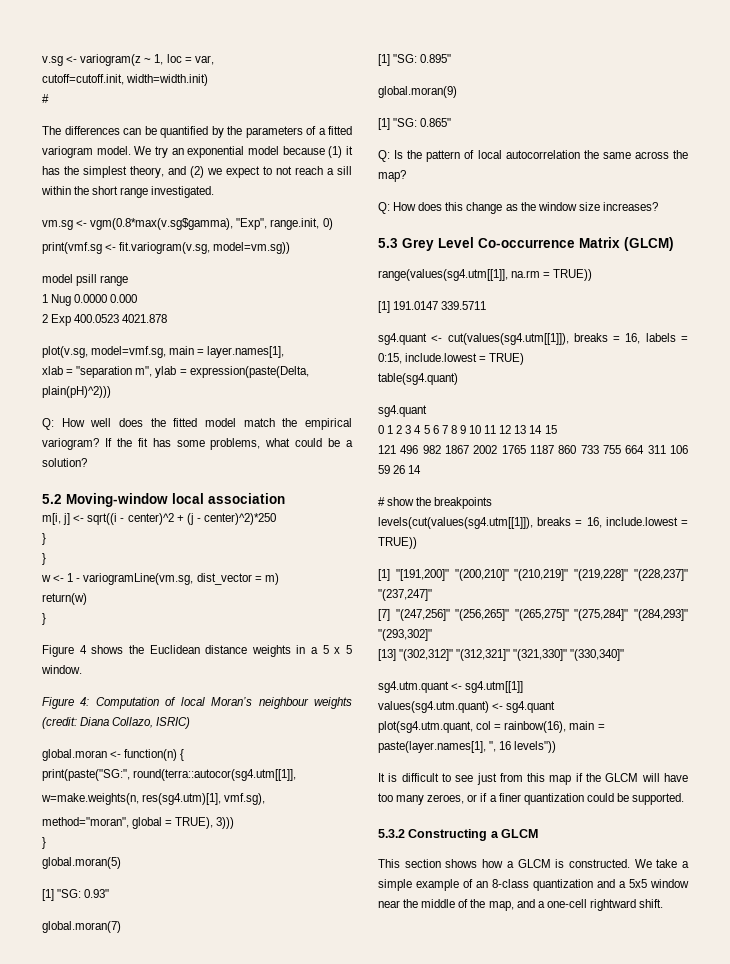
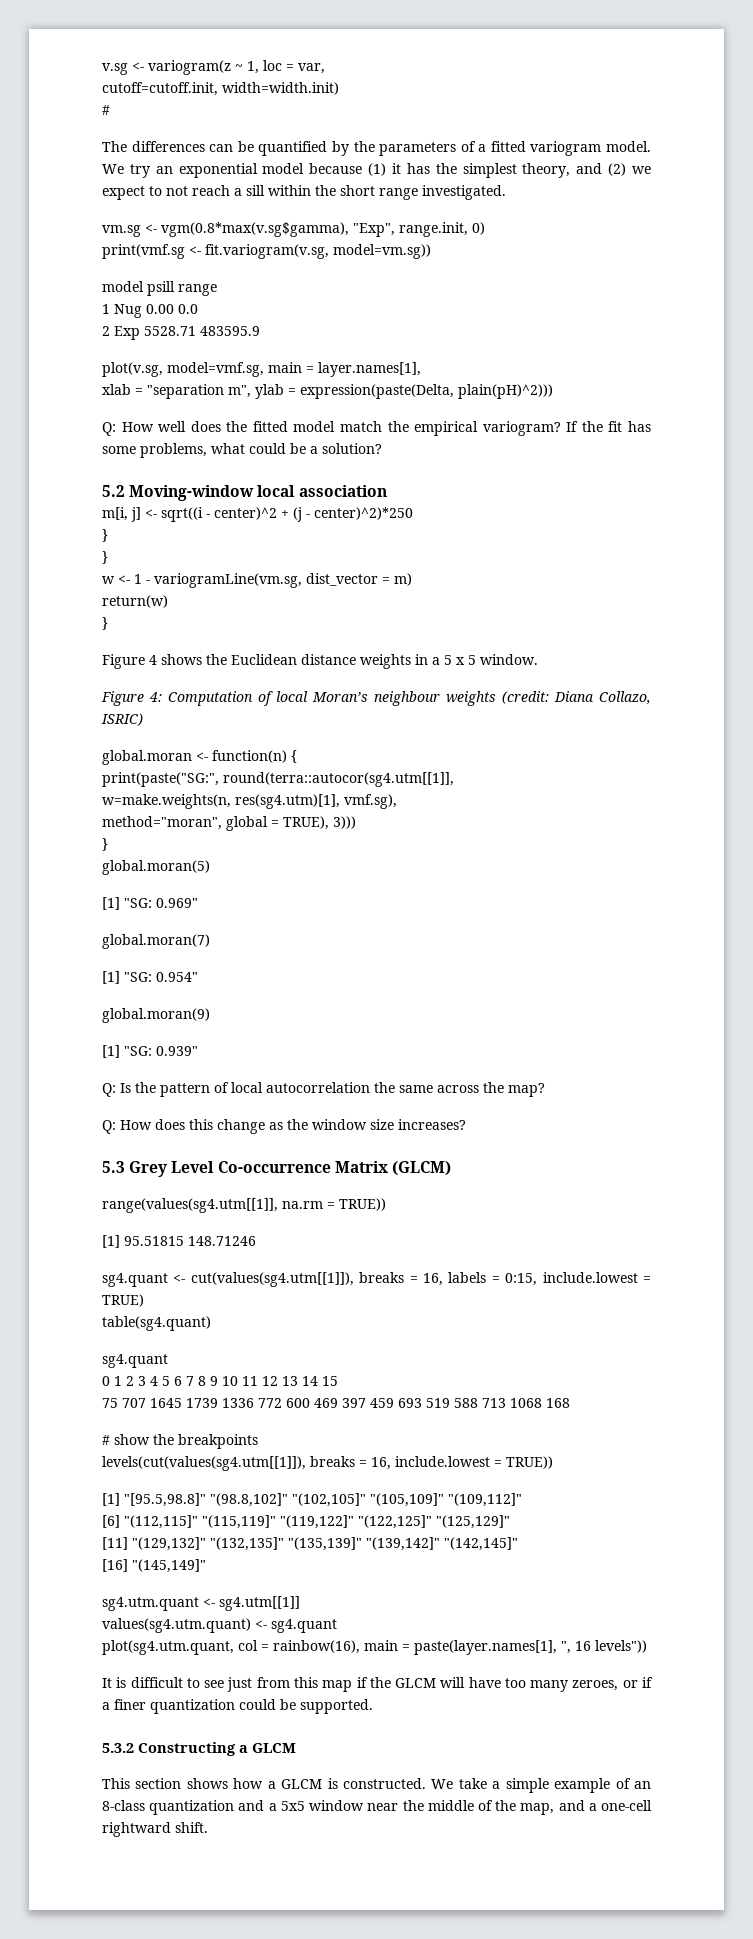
[74,294,138,303] 0.0000 0.000 -> [146,304,198,314] 0.00 0.0
[74,314,168,323] 400.0523 4021.878 -> [144,326,260,336] 5528.71 483595.9
[84,889,110,898] 0.93" -> [156,898,198,908] 0.969"
[420,54,452,63] 0.895" -> [156,972,198,982] 0.954"
[420,118,452,127] 0.865" -> [156,1046,198,1056] 0.939"
[393,301,487,310] 191.0147 339.5711 -> [124,1236,256,1246] 95.51815 148.71246
[378,445,688,454] [378,465,422,474] 121 496 982 1867 2002 1765 1187 860 733 755 664 311 106 59 26 14 -> [102,1398,570,1408] 75 707 1645 1739 1336 772 600 469 397 459 693 519 588 713 1068 168
[395,569,688,581] [378,589,432,601] [378,609,688,621] [378,629,432,641] [378,649,625,661] "[191,200]" "(200,210]" "(210,219]" "(219,228]" "(228,237]" "(237,247]" // [7] "(247,256]" "(256,265]" "(265,275]" "(275,284]" "(284,293]" "(293,302]" // [13] "(302,312]" "(312,321]" "(321,330]" "(330,340]" -> [124,1493,522,1507] [102,1515,510,1529] [102,1537,518,1551] [102,1559,206,1573] "[95.5,98.8]" "(98.8,102]" "(102,105]" "(105,109]" "(109,112]" // [6] "(112,115]" "(115,119]" "(119,122]" "(122,125]" "(125,129]" // [11] "(129,132]" "(132,135]" "(135,139]" "(139,142]" "(142,145]" // [16] "(145,149]"

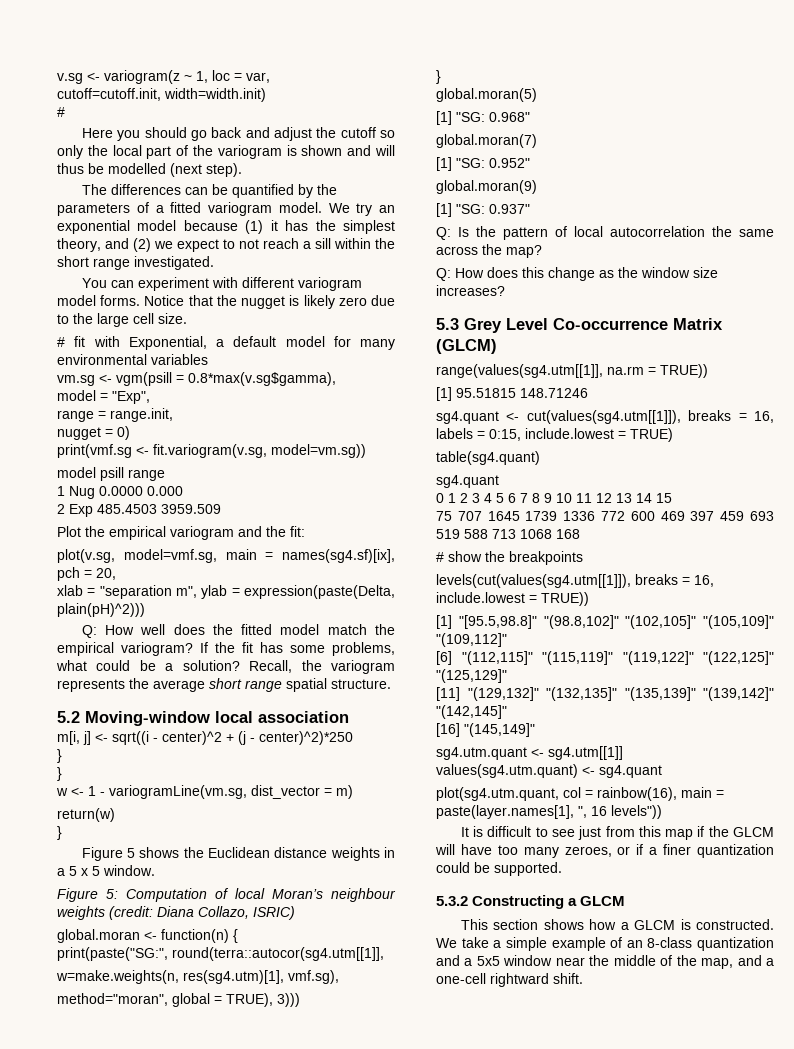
(110, 110) none -> [81,127,396,141] [57,145,396,159] [57,163,242,177] // Here you should go back and adjust the cutoff so only the local part of the variogram is shown and will thus be modelled (next step).
[102,222,349,237] vm.sg <- vgm(0.8*max(v.sg$gamma), -> [81,277,362,291] [57,295,396,309] [57,313,187,327] [57,336,395,350] [57,354,208,365] [57,372,336,386] [57,390,108,401] You can experiment with different variogram model forms. Notice that the nugget is likely zero due to the large cell size. // # fit with Exponential, a default model for many environmental variables // vm.sg <- vgm(psill = 0.8*max(v.sg$gamma), // model =
(395, 230) none -> [57,410,106,422] // range =
(468, 229) none -> [57,427,113,440] // nugget =
[146,304,198,314] 0.00 0.0 -> [99,486,183,496] 0.0000 0.000
[144,326,260,336] 5528.71 483595.9 -> [97,504,221,514] [57,526,305,540] 485.4503 3959.509 // Plot the empirical variogram and the fit:
[318,362,421,377] layer.names[1], -> [282,549,395,563] [57,567,116,581] names(sg4.sf)[ix], pch = 20,
(382, 448) none -> [249,660,395,674] [57,678,391,692] Recall, the variogram represents the average short range spatial structure.
[149,655,157,665] 4 -> [127,848,136,858] 5
[149,692,162,702] 4: -> [106,889,118,899] 5:
[156,898,198,908] 0.969" -> [489,112,530,122] 0.968"
[156,972,198,982] 0.954" -> [489,158,530,168] 0.952"
[156,1046,198,1056] 0.939" -> [489,204,530,214] 0.937"

